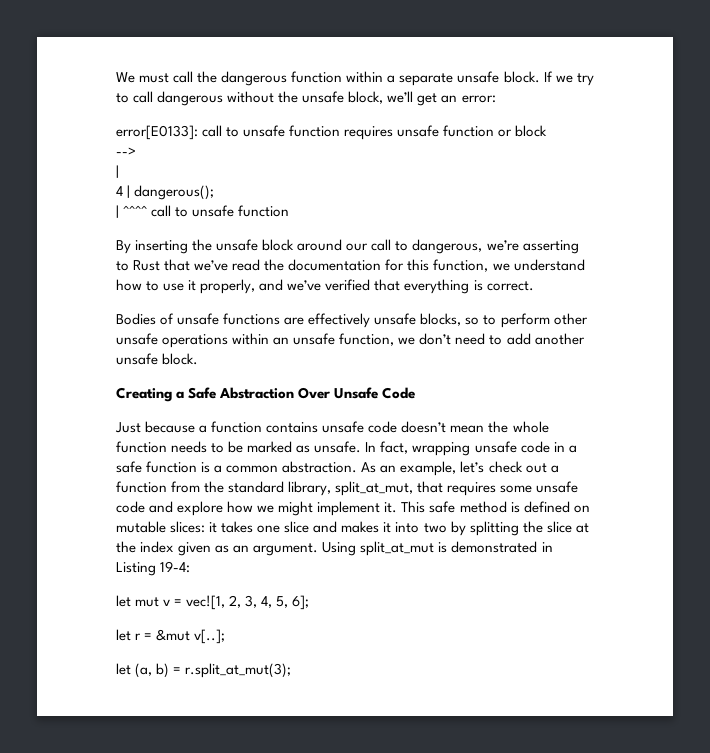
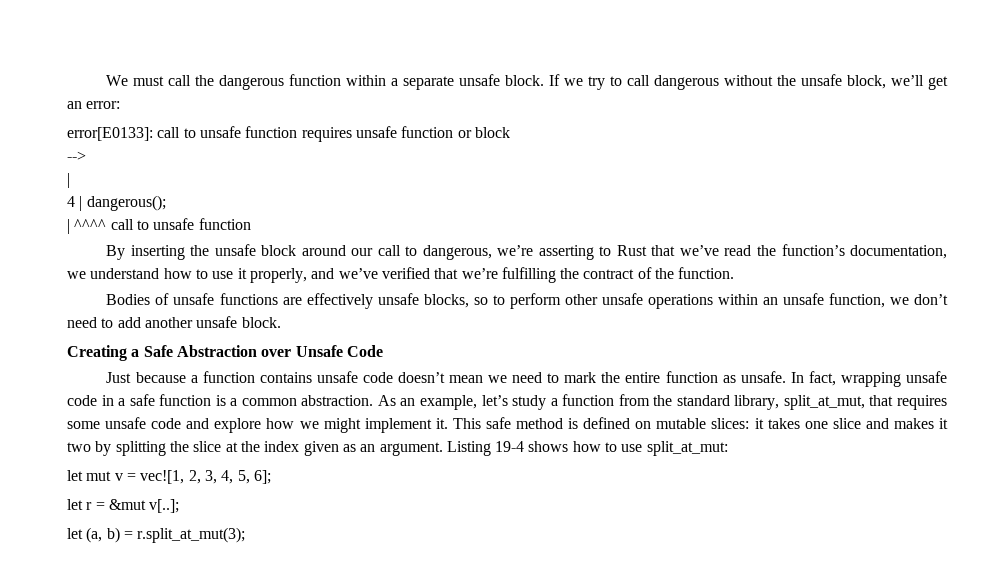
[288,259,489,272] documentation for this function, -> [781,244,948,259] function’s documentation,
[404,279,534,294] everything is correct. -> [461,267,735,283] we’re fulfilling the contract of the function.
[298,387,331,399] Over -> [261,349,292,357] over
[488,421,549,433] [116,441,293,453] the whole function needs to be marked -> [488,371,718,383] we need to mark the entire function
[488,461,547,473] check out -> [512,395,547,410] study
[395,522,420,533] into -> (949, 423) none
[322,541,553,556] [116,561,191,576] Using split_at_mut is demonstrated in Listing 19-4: -> [446,441,728,456] Listing 19-4 shows how to use split_at_mut:

